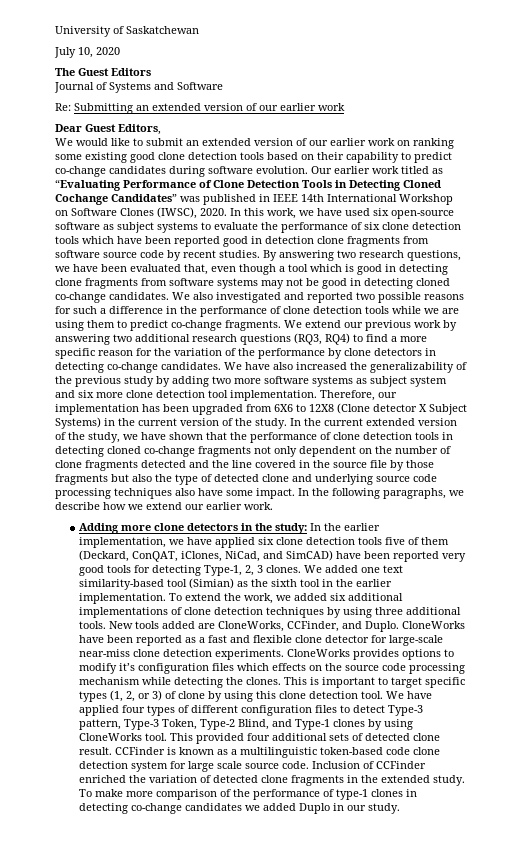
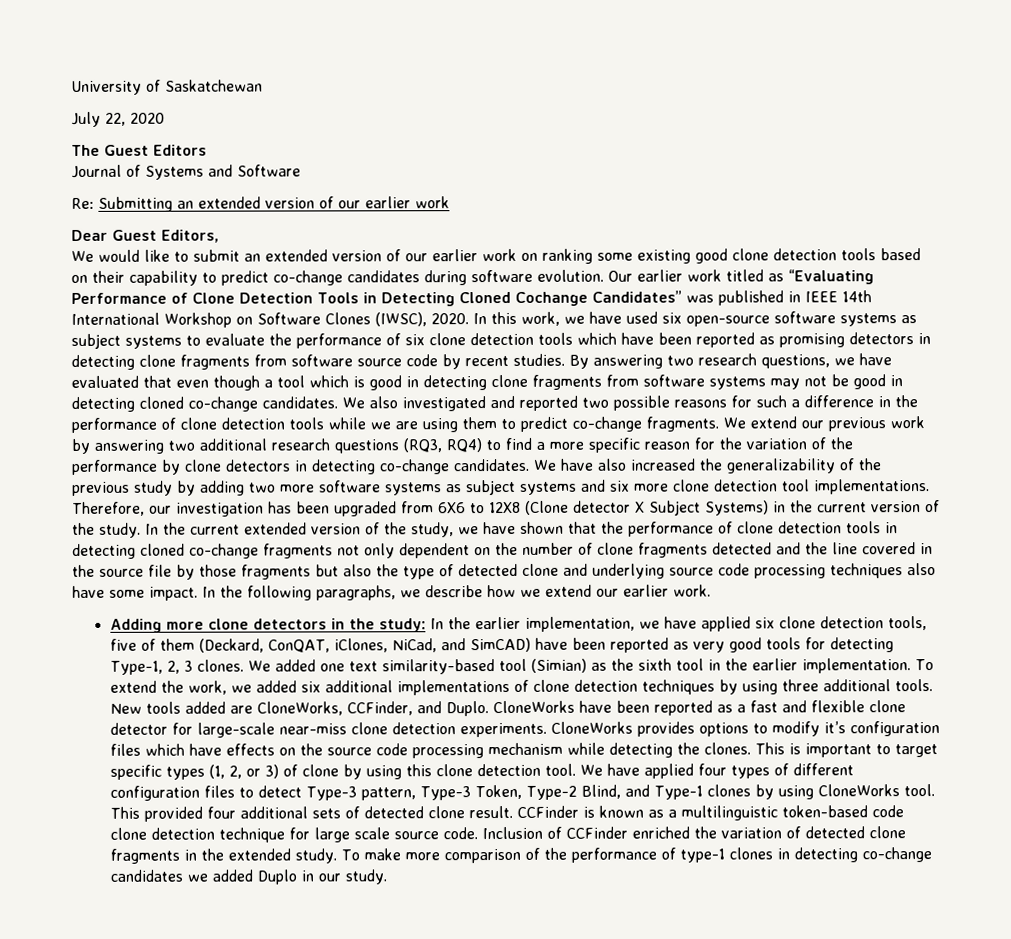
[78,47,93,58] 10, -> [105,112,126,126] 22,
(100, 226) none -> [840,313,897,327] systems
[223,236,314,247] good in detection -> [759,332,931,348] [71,354,135,370] as promising detectors in detecting
[101,264,208,275] been evaluated that, -> [71,375,172,388] evaluated that
[410,376,447,387] system -> [520,481,577,495] systems
[230,390,317,401] implementation. -> [814,479,930,495] implementations.
[55,404,139,415] implementation -> [176,502,264,517] investigation
[358,537,383,545] tools -> [887,616,927,631] tools,
(440, 556) none -> [672,641,689,650] as
(270, 667) none -> [188,743,222,756] have
[131,761,169,772] system -> [218,827,285,843] technique

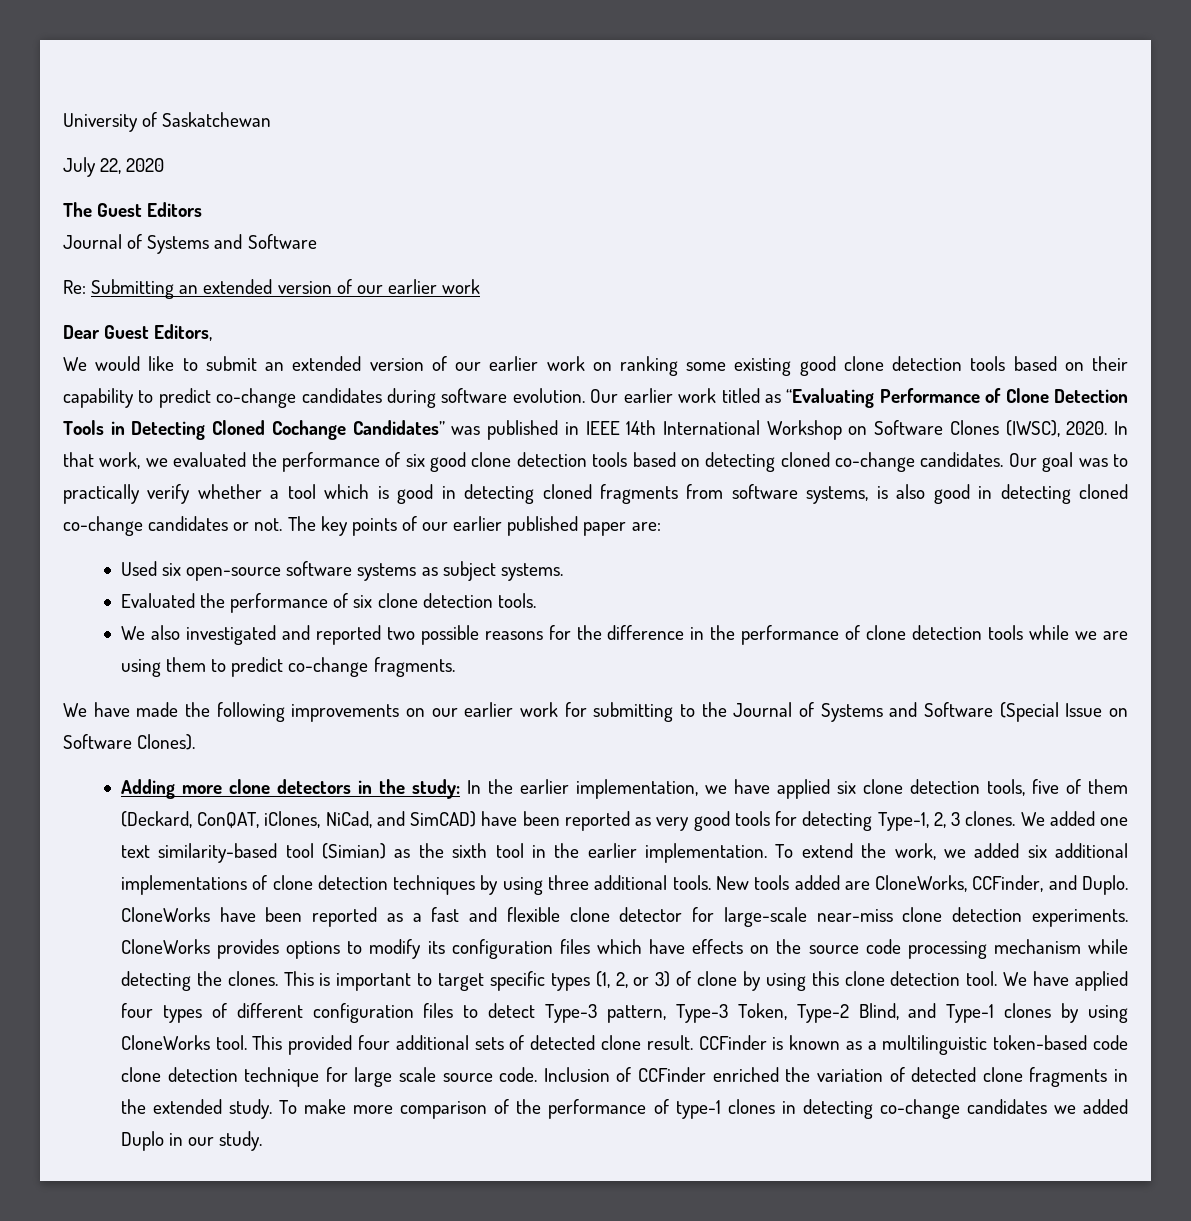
[491,311,917,327] [71,332,931,349] [71,353,892,370] [71,375,260,391] this work, we have used six open-source software systems as subject systems to evaluate the performance of six clone detection tools which have been reported as promising detectors in detecting clone fragments from software source code by recent studies. By answering two research questions, we have evaluated that even though -> [63,452,1129,472] [63,484,262,504] that work, we evaluated the performance of six good clone detection tools based on detecting cloned co-change candidates. Our goal was to practically verify whether
[491,374,849,390] clone fragments from software systems may not be -> [542,484,926,504] cloned fragments from software systems, is also
[262,396,338,409] candidates. -> [148,516,661,536] [120,561,563,581] [120,593,536,613] candidates or not. The key points of our earlier published paper are: // Used six open-source software systems as subject systems. // Evaluated the performance of six clone detection tools. //
[756,395,800,408] such a -> [576,625,602,640] the
[723,416,925,432] [71,437,853,454] [71,458,882,475] [72,479,930,496] [72,500,940,517] [72,521,898,538] [72,542,933,559] [72,563,936,580] [72,584,711,601] We extend our previous work by answering two additional research questions (RQ3, RQ4) to find a more specific reason for the variation of the performance by clone detectors in detecting co-change candidates. We have also increased the generalizability of the previous study by adding two more software systems as subject systems and six more clone detection tool implementations. Therefore, our investigation has been upgraded from 6X6 to 12X8 (Clone detector X Subject Systems) in the current version of the study. In the current extended version of the study, we have shown that the performance of clone detection tools in detecting cloned co-change fragments not only dependent on the number of clone fragments detected and the line covered in the source file by those fragments but also the type of detected clone and underlying source code processing techniques also have some impact. In the following paragraphs, we describe how we extend our earlier work. -> [63,702,1128,722] [63,734,196,750] // We have made the following improvements on our earlier work for submitting to the Journal of Systems and Software (Special Issue on Software Clones).
[823,721,846,734] it’s -> [427,941,445,954] its

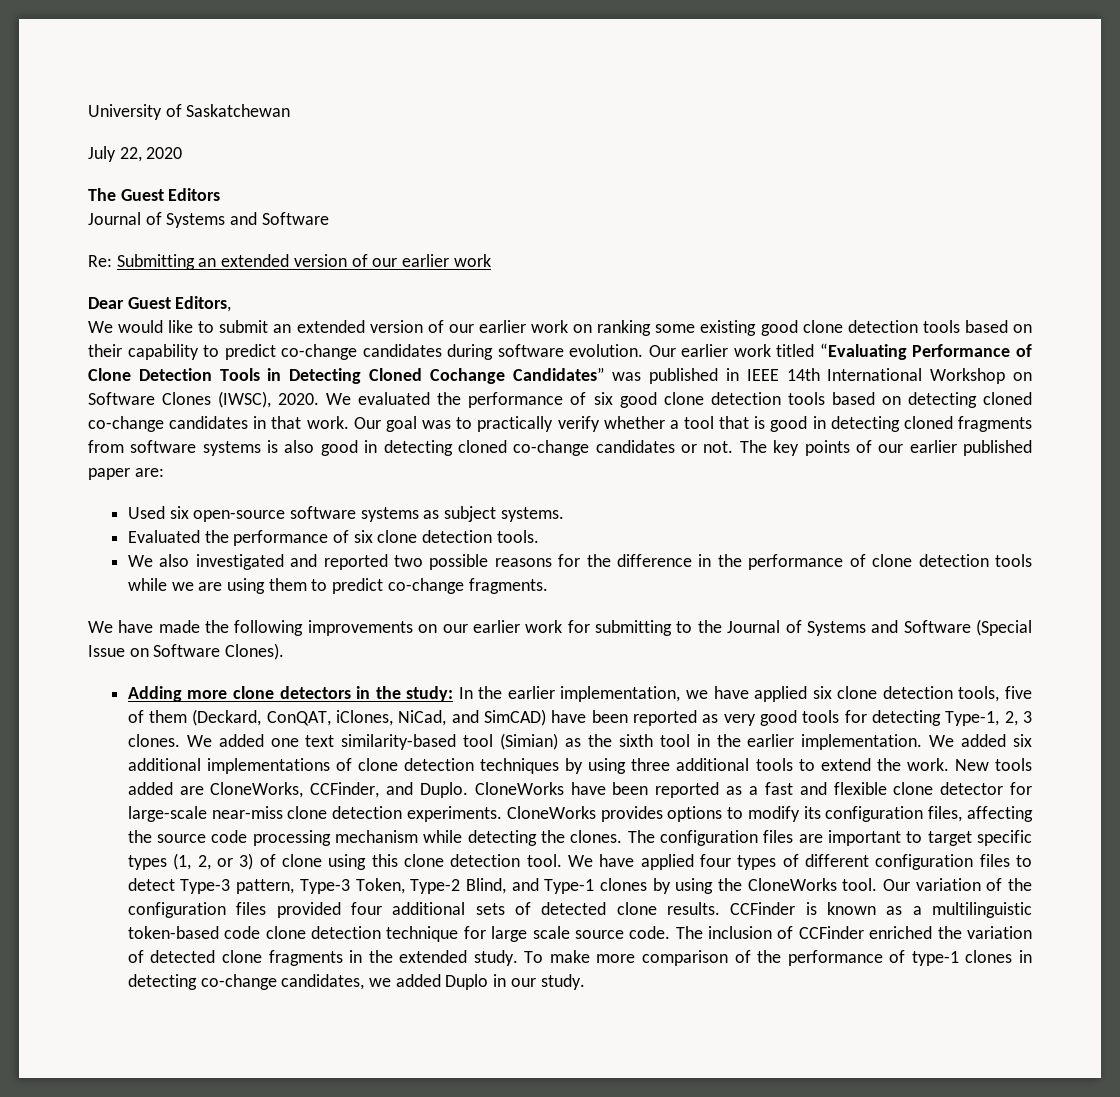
[764,394,781,403] as -> (815, 350) none
[1114,421,1129,435] [63,452,168,469] In that work, we -> [326,393,352,405] We
[920,452,1004,467] candidates. -> [169,416,349,429] candidates in that work.
[324,484,370,499] which -> [719,416,750,429] that
[806,486,869,504] systems, -> [202,441,261,456] systems
[775,843,966,860] To extend the work, we -> [929,735,955,747] We
[672,875,711,890] tools. -> [755,758,949,771] tools to extend the work.
[559,939,770,954] files which have effects on -> [928,806,1034,822] files, affecting
[283,971,331,986] This is -> [627,830,823,846] The configuration files are
[742,971,761,991] by -> (322, 860) none
(1128, 1014) none -> [717,878,742,891] the
[252,1035,283,1050] This -> [882,878,1033,891] [127,902,267,918] Our variation of the configuration files
[646,1035,693,1050] result. -> [666,902,720,915] results.
[543,1067,610,1082] Inclusion -> [675,926,773,939] The inclusion
[966,1099,1047,1114] candidates -> [281,974,365,990] candidates,

